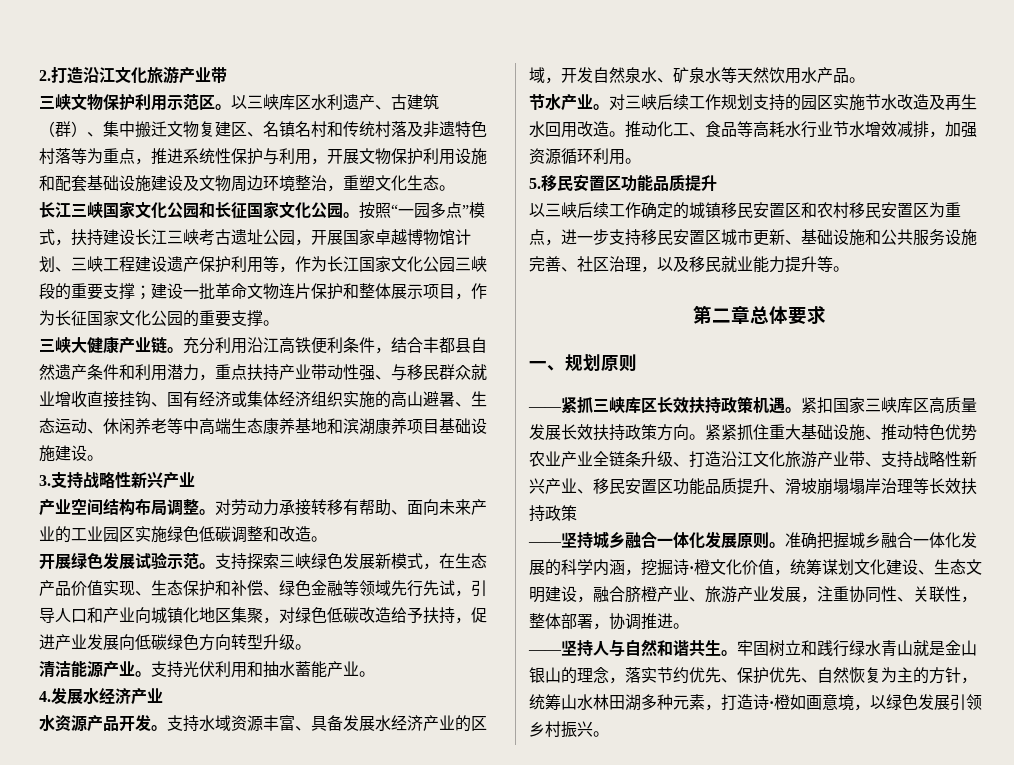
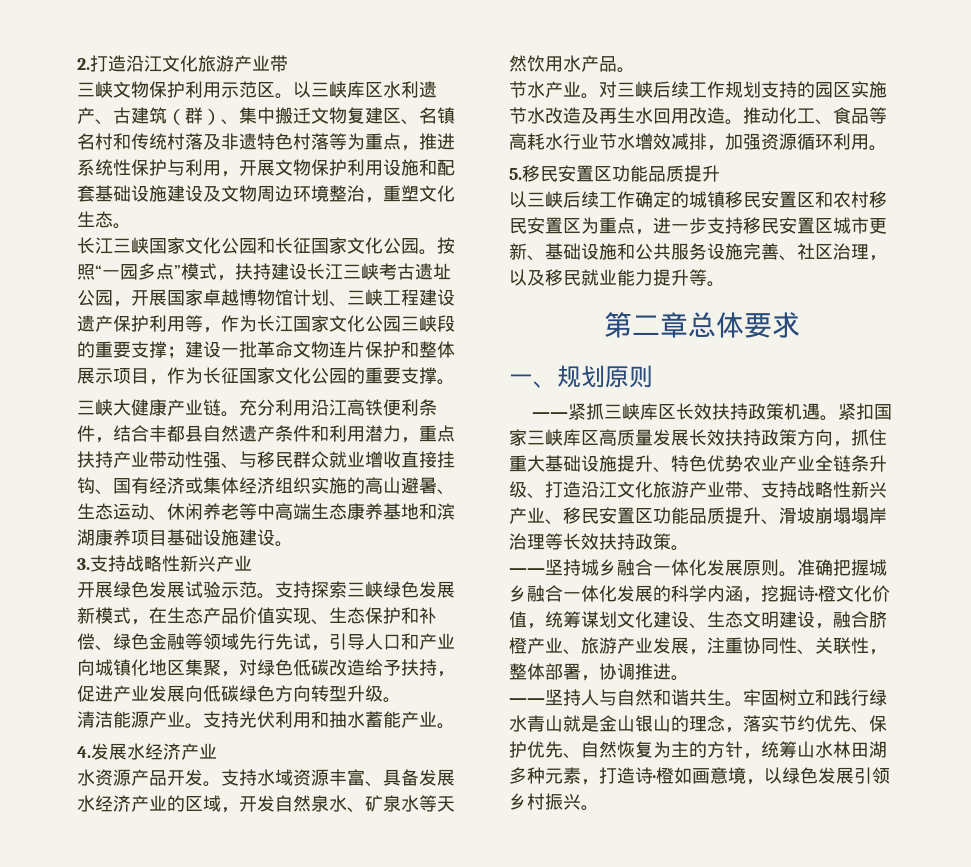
[39,498,487,516] [39,526,327,543] // 产业空间结构布局调整。对劳动力承接转移有帮助、面向未来产业的工业园区实施绿色低碳调整和改造。 -> (252, 563) none
[689,424,737,440] 。紧紧 -> [833,441,851,447] ，
[865,424,913,441] 、推动 -> [617,455,671,473] 提升、
(577, 513) none -> [671,545,689,551] 。

